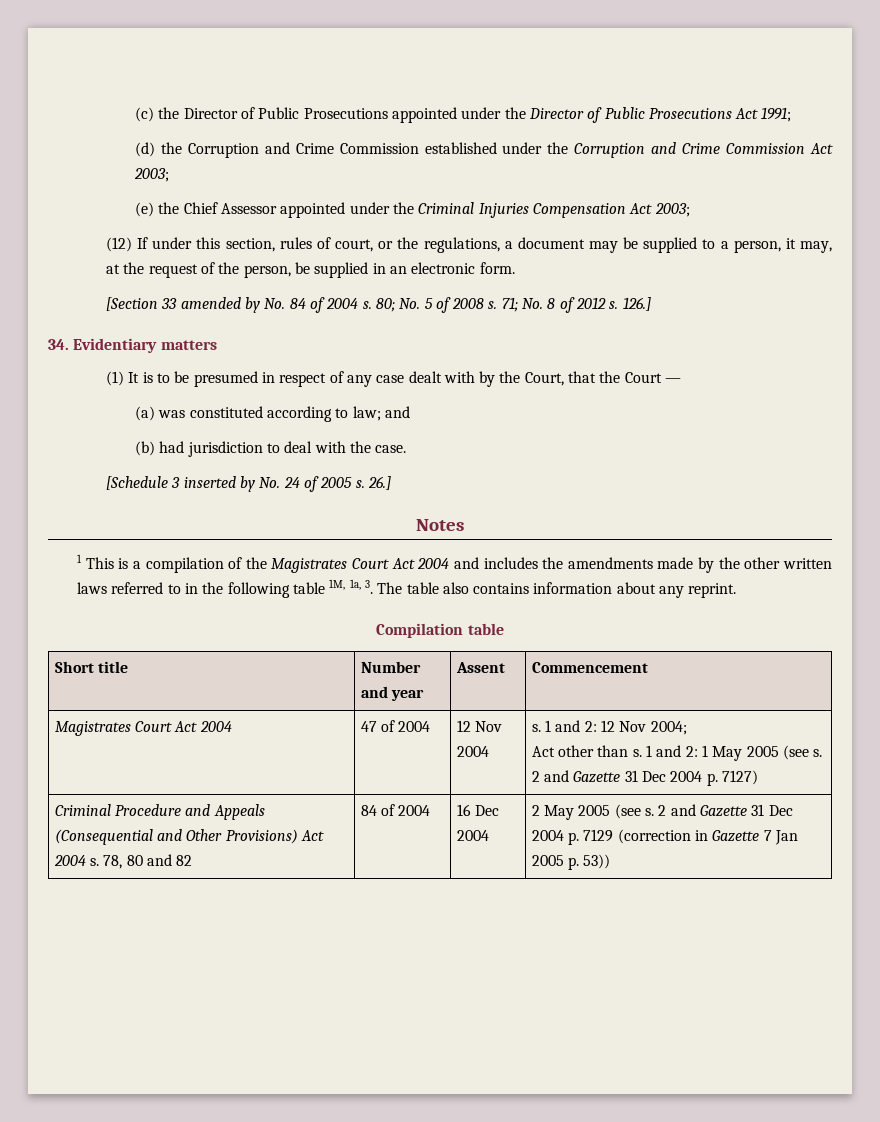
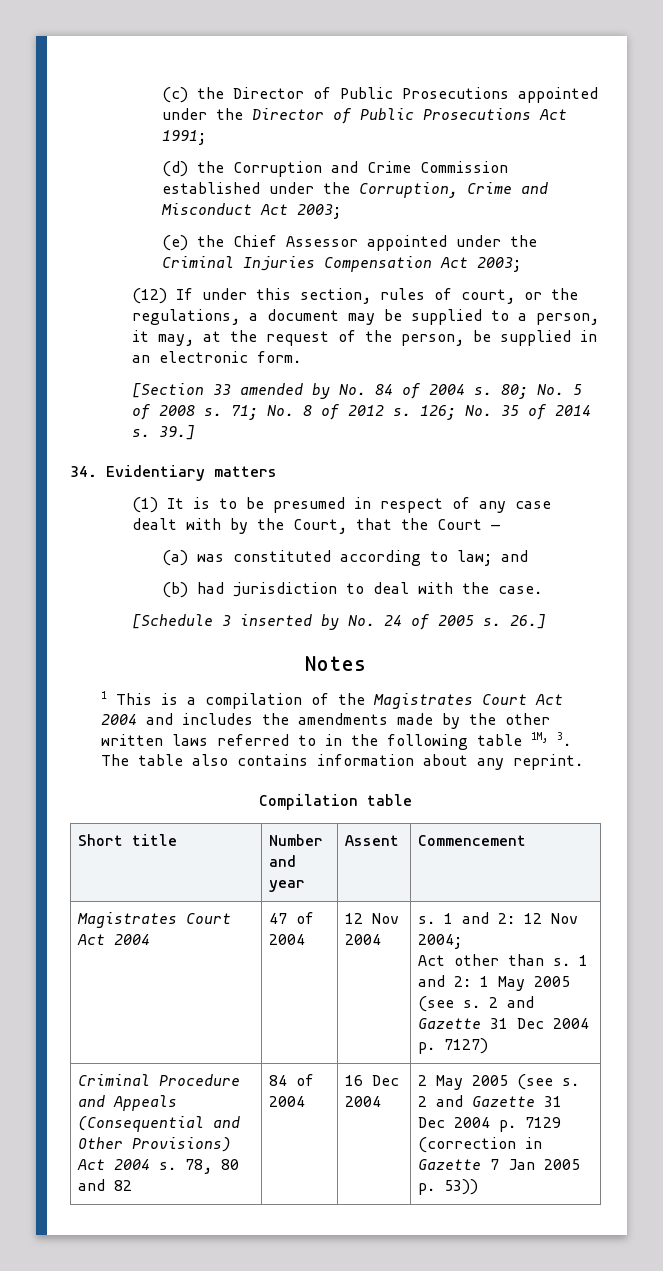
[574,142,806,158] Corruption and Crime Commission -> [359,182,549,198] [161,203,253,215] Corruption, Crime and Misconduct
[622,297,651,311] 126.] -> [419,404,591,420] [131,425,195,440] 126; No. 35 of 2014 s. 39.]
[349,579,361,590] 1a, -> (548, 737) none

